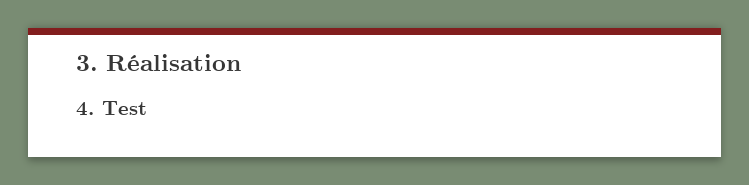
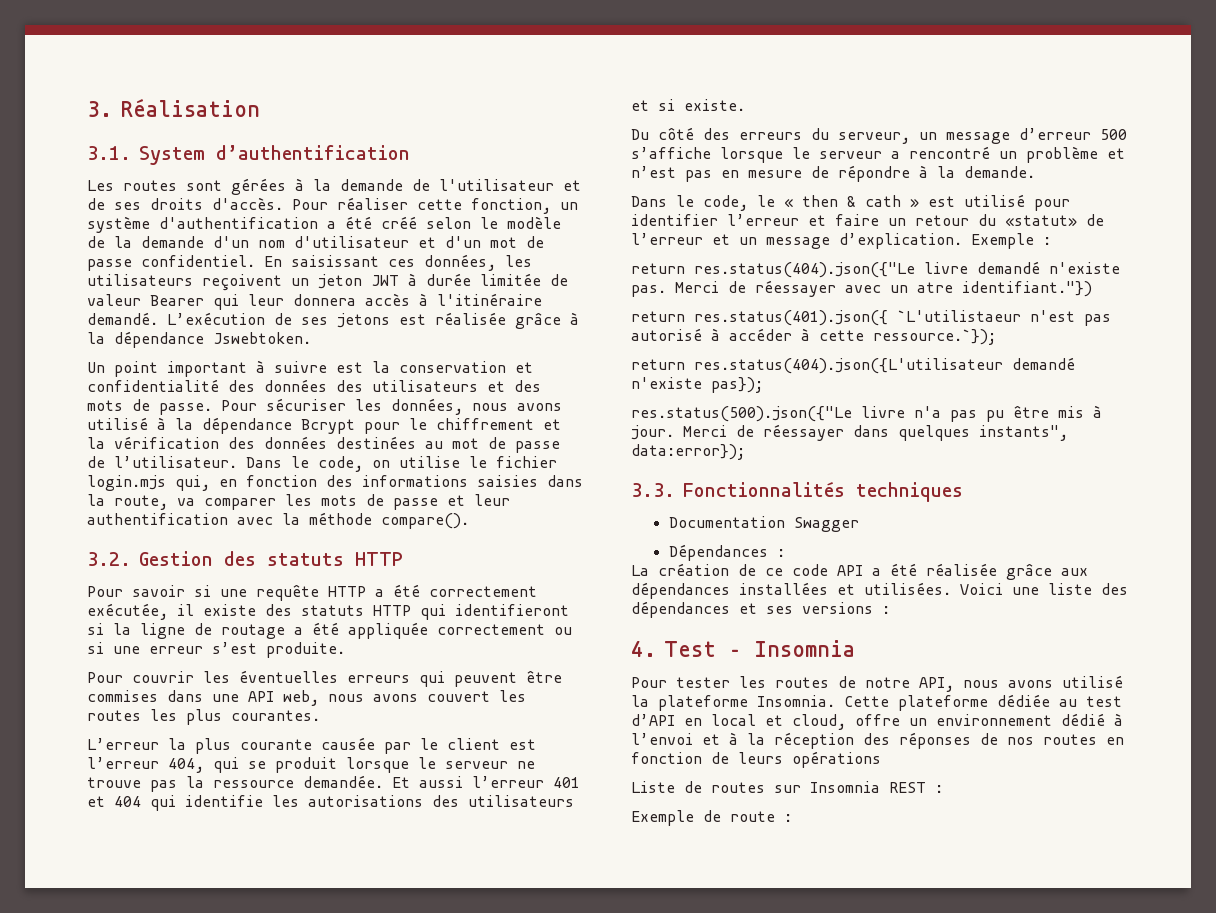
[76,101,147,116] 4. Test -> [87,145,410,165] [87,178,581,195] [87,197,578,214] [87,216,561,233] [87,236,544,248] [87,254,532,271] [87,273,568,291] [87,293,542,310] [87,312,579,329] [87,331,311,348] [87,360,533,377] [87,379,541,392] [87,398,562,415] [87,417,561,434] [87,436,560,453] [87,456,557,472] [87,475,583,491] [87,494,510,510] [87,512,469,529] [87,551,403,566] [87,584,537,601] [87,603,569,620] [87,622,572,639] [87,642,345,658] [87,670,562,687] [87,690,526,706] [87,709,320,725] [87,737,536,754] [87,757,535,773] [87,775,580,792] [87,795,574,811] [631,99,745,111] [631,127,1127,144] [631,146,1125,163] [631,165,1035,182] [631,194,1070,211] [631,214,1104,227] [631,233,1051,249] [631,261,1120,278] [631,280,1092,297] [631,310,1111,326] [631,328,996,345] [631,357,1075,374] [631,377,763,393] [631,405,1102,422] [631,424,1068,441] [631,444,745,460] [631,481,963,502] [668,516,859,532] [668,544,785,561] [631,563,1088,580] [631,582,1128,599] [631,601,890,618] [631,640,855,657] [631,675,1123,692] [631,694,1122,711] [631,713,1123,730] [631,732,1124,749] [631,751,881,768] [631,781,943,793] [631,810,792,826] 3.1. System d’authentification // Les routes sont gérées à la demande de l'utilisateur et de ses droits d'accès. Pour réaliser cette fonction, un système d'authentification a été créé selon le modèle de la demande d'un nom d'utilisateur et d'un mot de passe confidentiel. En saisissant ces données, les utilisateurs reçoivent un jeton JWT à durée limitée de valeur Bearer qui leur donnera accès à l'itinéraire demandé. L’exécution de ses jetons est réalisée grâce à la dépendance Jswebtoken. // Un point important à suivre est la conservation et confidentialité des données des utilisateurs et des mots de passe. Pour sécuriser les données, nous avons utilisé à la dépendance Bcrypt pour le chiffrement et la vérification des données destinées au mot de passe de l’utilisateur. Dans le code, on utilise le fichier login.mjs qui, en fonction des informations saisies dans la route, va comparer les mots de passe et leur authentification avec la méthode compare(). // 3.2. Gestion des statuts HTTP // Pour savoir si une requête HTTP a été correctement exécutée, il existe des statuts HTTP qui identifieront si la ligne de routage a été appliquée correctement ou si une erreur s’est produite. // Pour couvrir les éventuelles erreurs qui peuvent être commises dans une API web, nous avons couvert les routes les plus courantes. // L’erreur la plus courante causée par le client est l’erreur 404, qui se produit lorsque le serveur ne trouve pas la ressource demandée. Et aussi l’erreur 401 et 404 qui identifie les autorisations des utilisateurs et si existe. // Du côté des erreurs du serveur, un message d’erreur 500 s’affiche lorsque le serveur a rencontré un problème et n’est pas en mesure de répondre à la demande. // Dans le code, le « then & cath » est utilisé pour identifier l’erreur et faire un retour du «statut» de l’erreur et un message d’explication. Exemple : // return res.status(404).json({"Le livre demandé n'existe pas. Merci de réessayer avec un atre identifiant."}) // return res.status(401).json({ `L'utilistaeur n'est pas autorisé à accéder à cette ressource.`}); // return res.status(404).json({L'utilisateur demandé n'existe pas}); // res.status(500).json({"Le livre n'a pas pu être mis à jour. Merci de réessayer dans quelques instants", data:error}); // 3.3. Fonctionnalités techniques // Documentation Swagger // Dépendances : // La création de ce code API a été réalisée grâce aux dépendances installées et utilisées. Voici une liste des dépendances et ses versions : // 4. Test – Insomnia // Pour tester les routes de notre API, nous avons utilisé la plateforme Insomnia. Cette plateforme dédiée au test d’API en local et cloud, offre un environnement dédié à l’envoi et à la réception des réponses de nos routes en fonction de leurs opérations // Liste de routes sur Insomnia REST : // Exemple de route :

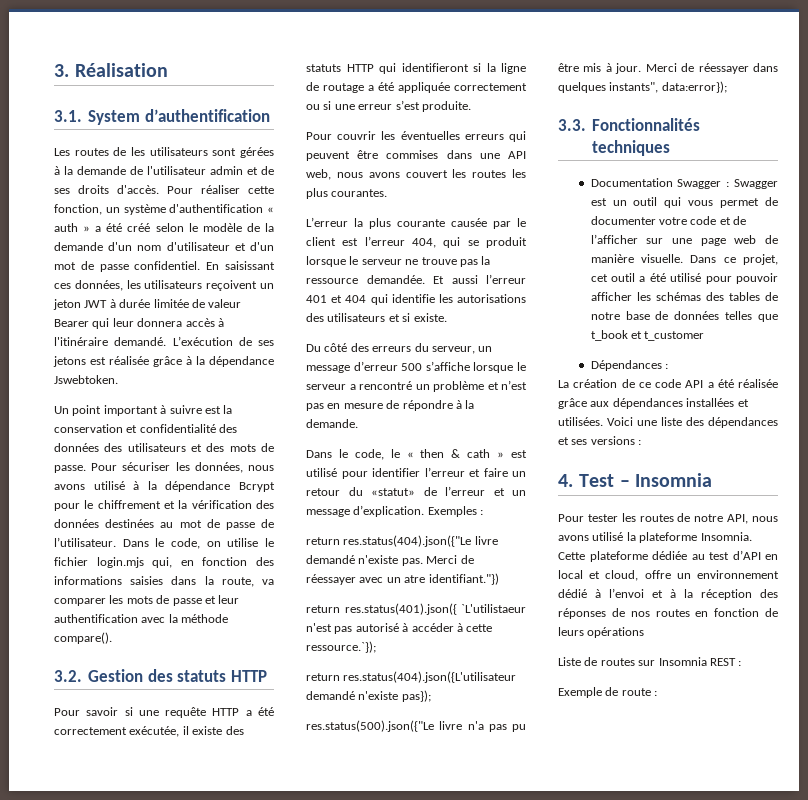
(177, 185) none -> [113,147,208,156] de les utilisateurs
(554, 185) none -> [210,166,243,175] admin
(318, 223) none -> [267,207,274,213] [54,223,91,232] « auth »
[971,233,1034,249] Exemple -> [427,506,477,517] Exemples
(859, 524) none -> [726,179,778,189] [590,197,778,208] [590,216,747,225] [590,234,778,246] [590,254,778,265] [590,273,778,284] [590,292,778,301] [590,311,778,322] [590,330,705,341] : Swagger est un outil qui vous permet de documenter votre code et de l’afficher sur une page web de manière visuelle. Dans ce projet, cet outil a été utilisé pour pouvoir afficher les schémas des tables de notre base de données telles que t_book et t_customer

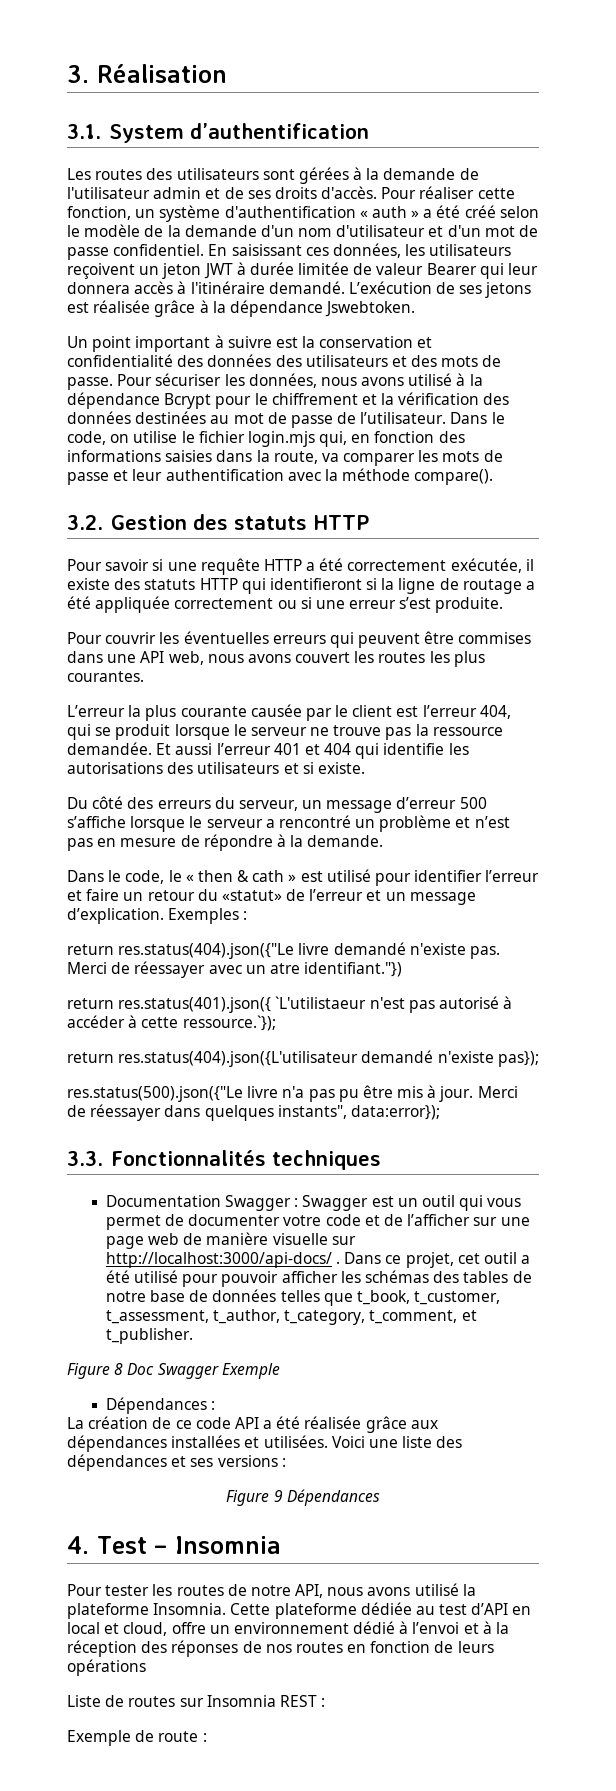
[113,147,145,156] de les -> [146,168,173,180] des
[640,254,683,263] visuelle. -> [272,1233,356,1245] [105,1252,341,1268] visuelle sur http://localhost:3000/api-docs/ .
[590,330,705,341] t_book et t_customer -> [357,1290,501,1305] [105,1309,477,1325] [105,1328,193,1344] [67,1363,280,1379] t_book, t_customer, t_assessment, t_author, t_category, t_comment, et t_publisher. // Figure 8 Doc Swagger Exemple
(642, 442) none -> [226,1489,380,1506] // Figure 9 Dépendances

